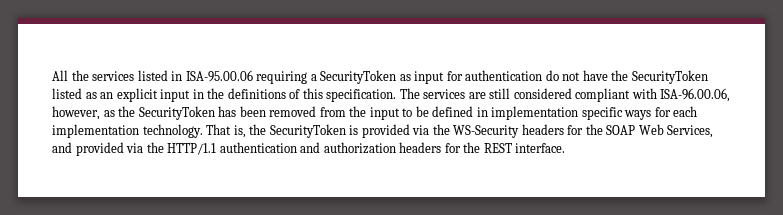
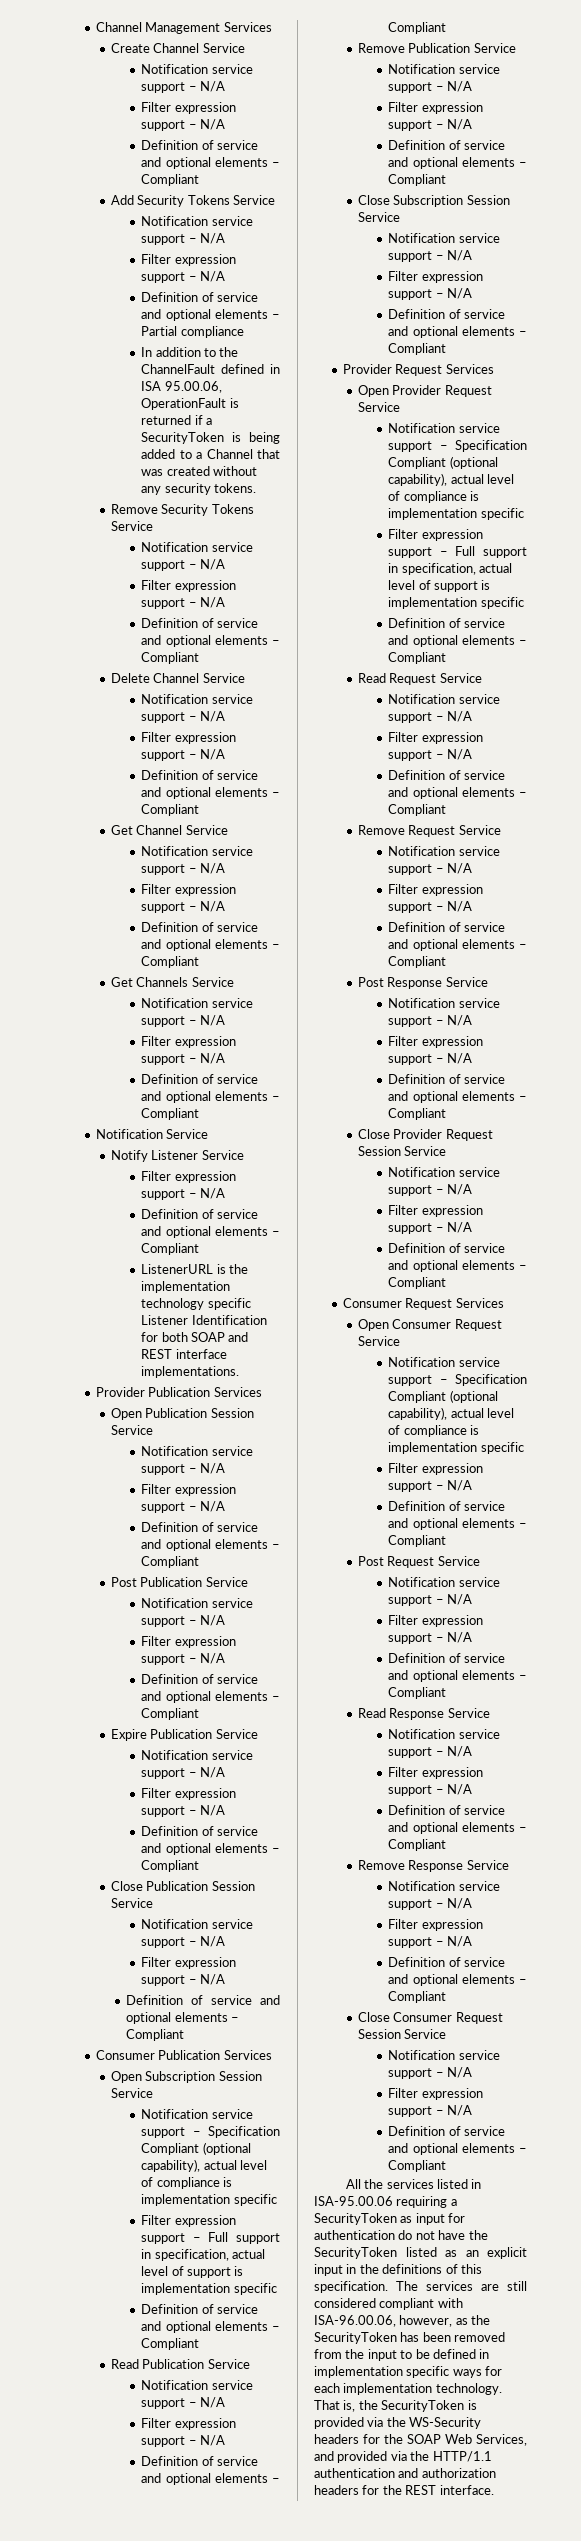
(52, 75) none -> [95,22,272,34] [111,43,245,53] [141,64,253,74] [141,81,226,93] [141,102,236,114] [141,119,226,131] [141,140,259,150] [141,157,280,169] [141,174,200,186] [111,195,276,207] [141,216,253,226] [141,233,226,245] [141,254,236,266] [141,271,226,283] [141,292,259,302] [141,309,280,321] [141,326,244,338] [141,347,239,357] [141,364,280,374] [141,381,222,393] [141,398,239,410] [141,415,213,425] [141,432,280,444] [141,449,280,459] [141,466,258,476] [141,483,257,495] [111,504,254,516] [111,521,154,531] [141,542,253,552] [141,559,226,571] [141,580,236,592] [141,597,226,609] [141,618,259,628] [141,635,280,647] [141,652,200,664] [111,673,245,683] [141,694,253,704] [141,711,226,723] [141,732,236,744] [141,749,226,761] [141,770,259,780] [141,787,280,799] [141,804,200,816] [111,825,228,835] [141,846,253,856] [141,863,226,875] [141,884,236,896] [141,901,226,913] [141,922,259,932] [141,939,280,951] [141,956,200,968] [111,977,234,987] [141,998,253,1008] [141,1015,226,1027] [141,1036,236,1048] [141,1053,226,1065] [141,1074,259,1084] [141,1091,280,1103] [141,1108,200,1120] [95,1129,209,1139] [111,1150,244,1162] [141,1171,236,1183] [141,1188,226,1200] [141,1209,259,1219] [141,1226,280,1238] [141,1243,200,1255] [141,1264,249,1274] [141,1281,231,1293] [141,1298,251,1310] [141,1315,267,1325] [141,1332,249,1342] [141,1349,227,1359] [141,1366,240,1378] [95,1387,262,1397] [111,1408,254,1420] [111,1425,154,1435] [141,1446,253,1456] [141,1463,226,1475] [141,1484,236,1496] [141,1501,226,1513] [141,1522,259,1532] [141,1539,280,1551] [141,1556,200,1568] [111,1577,248,1587] [141,1598,253,1608] [141,1615,226,1627] [141,1636,236,1648] [141,1653,226,1665] [141,1674,259,1684] [141,1691,280,1703] [141,1708,200,1720] [111,1729,258,1741] [141,1750,253,1760] [141,1767,226,1779] [141,1788,236,1800] [141,1805,226,1817] [141,1826,259,1836] [141,1843,280,1855] [141,1860,200,1872] [111,1881,255,1891] [111,1898,154,1908] [141,1919,253,1929] [141,1936,226,1948] [141,1957,236,1969] [141,1974,226,1986] [126,1995,280,2005] [126,2012,239,2024] [126,2029,185,2041] [95,2050,272,2060] [111,2071,262,2083] [111,2088,154,2098] [141,2109,253,2119] [141,2126,280,2138] [141,2142,251,2155] [141,2159,268,2172] [141,2177,233,2189] [141,2194,277,2206] [141,2215,236,2227] [141,2232,280,2244] [141,2249,266,2261] [141,2266,244,2278] [141,2283,277,2295] [141,2304,259,2314] [141,2321,280,2333] [141,2338,200,2350] [111,2359,250,2369] [141,2380,253,2390] [141,2397,226,2409] [141,2418,236,2430] [141,2435,226,2447] [141,2456,259,2466] [141,2473,280,2485] [388,22,447,34] [358,43,516,53] [388,64,500,74] [388,81,473,93] [388,102,483,114] [388,119,473,131] [388,140,506,150] [388,157,527,169] [388,174,447,186] [358,195,510,207] [358,212,401,222] [388,233,500,243] [388,250,473,262] [388,271,483,283] [388,288,473,300] [388,309,506,319] [388,326,527,338] [388,343,447,355] [342,364,494,376] [358,385,492,397] [358,402,401,412] [388,423,500,433] [388,440,527,452] [388,456,498,469] [388,473,515,486] [388,491,480,503] [388,508,524,520] [388,529,483,541] [388,546,527,558] [388,563,513,575] [388,580,491,592] [388,597,524,609] [388,618,506,628] [388,635,527,647] [388,652,447,664] [358,673,482,685] [388,694,500,704] [388,711,473,723] [388,732,483,744] [388,749,473,761] [388,770,506,780] [388,787,527,799] [388,804,447,816] [358,825,501,837] [388,846,500,856] [388,863,473,875] [388,884,483,896] [388,901,473,913] [388,922,506,932] [388,939,527,951] [388,956,447,968] [358,977,488,989] [388,998,500,1008] [388,1015,473,1027] [388,1036,483,1048] [388,1053,473,1065] [388,1074,506,1084] [388,1091,527,1103] [388,1108,447,1120] [358,1129,493,1141] [358,1146,447,1156] [388,1167,500,1177] [388,1184,473,1196] [388,1205,483,1217] [388,1222,473,1234] [388,1243,506,1253] [388,1260,527,1272] [388,1277,447,1289] [342,1298,504,1310] [358,1319,502,1331] [358,1336,401,1346] [388,1357,500,1367] [388,1374,527,1386] [388,1390,498,1403] [388,1407,515,1420] [388,1425,480,1437] [388,1442,524,1454] [388,1463,483,1475] [388,1480,473,1492] [388,1501,506,1511] [388,1518,527,1530] [388,1535,447,1547] [358,1556,480,1568] [388,1577,500,1587] [388,1594,473,1606] [388,1615,483,1627] [388,1632,473,1644] [388,1653,506,1663] [388,1670,527,1682] [388,1687,447,1699] [358,1708,490,1720] [388,1729,500,1739] [388,1746,473,1758] [388,1767,483,1779] [388,1784,473,1796] [388,1805,506,1815] [388,1822,527,1834] [388,1839,447,1851] [358,1860,509,1872] [388,1881,500,1891] [388,1898,473,1910] [388,1919,483,1931] [388,1936,473,1948] [388,1957,506,1967] [388,1974,527,1986] [388,1991,447,2003] [358,2012,503,2024] [358,2029,447,2039] [388,2050,500,2060] [388,2067,473,2079] [388,2088,483,2100] [388,2105,473,2117] [388,2126,506,2136] [388,2143,527,2155] [388,2160,447,2172] Channel Management Services // Create Channel Service // Notification service support – N/A // Filter expression support – N/A // Definition of service and optional elements – Compliant // Add Security Tokens Service // Notification service support – N/A // Filter expression support – N/A // Definition of service and optional elements – Partial compliance // In addition to the ChannelFault defined in ISA 95.00.06, OperationFault is returned if a SecurityToken is being added to a Channel that was created without any security tokens. // Remove Security Tokens Service // Notification service support – N/A // Filter expression support – N/A // Definition of service and optional elements – Compliant // Delete Channel Service // Notification service support – N/A // Filter expression support – N/A // Definition of service and optional elements – Compliant // Get Channel Service // Notification service support – N/A // Filter expression support – N/A // Definition of service and optional elements – Compliant // Get Channels Service // Notification service support – N/A // Filter expression support – N/A // Definition of service and optional elements – Compliant // Notification Service // Notify Listener Service // Filter expression support – N/A // Definition of service and optional elements – Compliant // ListenerURL is the implementation technology specific Listener Identification for both SOAP and REST interface implementations. // Provider Publication Services // Open Publication Session Service // Notification service support – N/A // Filter expression support – N/A // Definition of service and optional elements – Compliant // Post Publication Service // Notification service support – N/A // Filter expression support – N/A // Definition of service and optional elements – Compliant // Expire Publication Service // Notification service support – N/A // Filter expression support – N/A // Definition of service and optional elements – Compliant // Close Publication Session Service // Notification service support – N/A // Filter expression support – N/A // Definition of service and optional elements – Compliant // Consumer Publication Services // Open Subscription Session Service // Notification service support – Specification Compliant (optional capability), actual level of compliance is implementation specific // Filter expression support – Full support in specification, actual level of support is implementation specific // Definition of service and optional elements – Compliant // Read Publication Service // Notification service support – N/A // Filter expression support – N/A // Definition of service and optional elements – Compliant // Remove Publication Service // Notification service support – N/A // Filter expression support – N/A // Definition of service and optional elements – Compliant // Close Subscription Session Service // Notification service support – N/A // Filter expression support – N/A // Definition of service and optional elements – Compliant // Provider Request Services // Open Provider Request Service // Notification service support – Specification Compliant (optional capability), actual level of compliance is implementation specific // Filter expression support – Full support in specification, actual level of support is implementation specific // Definition of service and optional elements – Compliant // Read Request Service // Notification service support – N/A // Filter expression support – N/A // Definition of service and optional elements – Compliant // Remove Request Service // Notification service support – N/A // Filter expression support – N/A // Definition of service and optional elements – Compliant // Post Response Service // Notification service support – N/A // Filter expression support – N/A // Definition of service and optional elements – Compliant // Close Provider Request Session Service // Notification service support – N/A // Filter expression support – N/A // Definition of service and optional elements – Compliant // Consumer Request Services // Open Consumer Request Service // Notification service support – Specification Compliant (optional capability), actual level of compliance is implementation specific // Filter expression support – N/A // Definition of service and optional elements – Compliant // Post Request Service // Notification service support – N/A // Filter expression support – N/A // Definition of service and optional elements – Compliant // Read Response Service // Notification service support – N/A // Filter expression support – N/A // Definition of service and optional elements – Compliant // Remove Response Service // Notification service support – N/A // Filter expression support – N/A // Definition of service and optional elements – Compliant // Close Consumer Request Session Service // Notification service support – N/A // Filter expression support – N/A // Definition of service and optional elements – Compliant //

